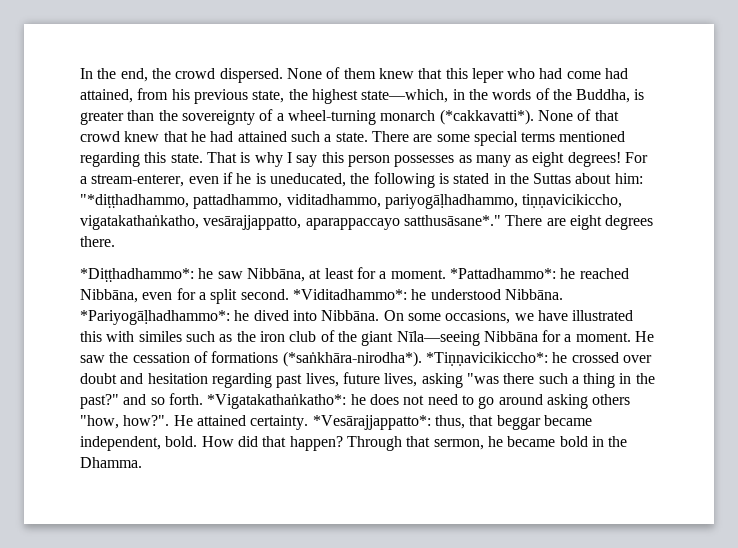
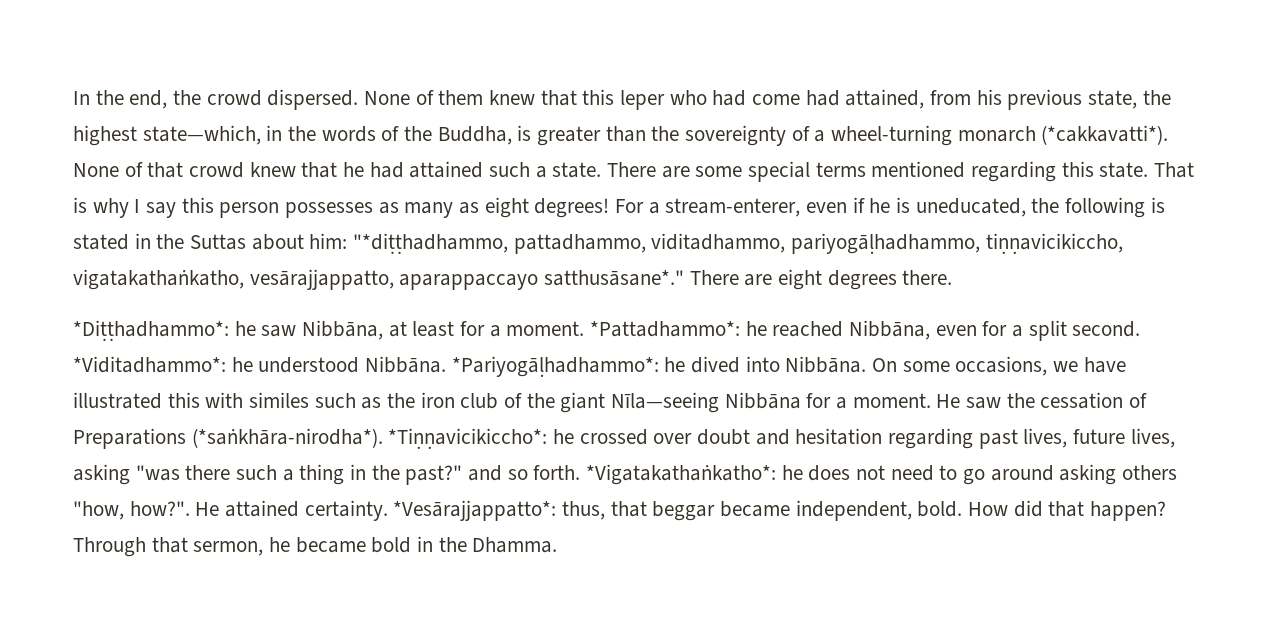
[211,351,279,363] formations -> [73,428,186,449] Preparations

